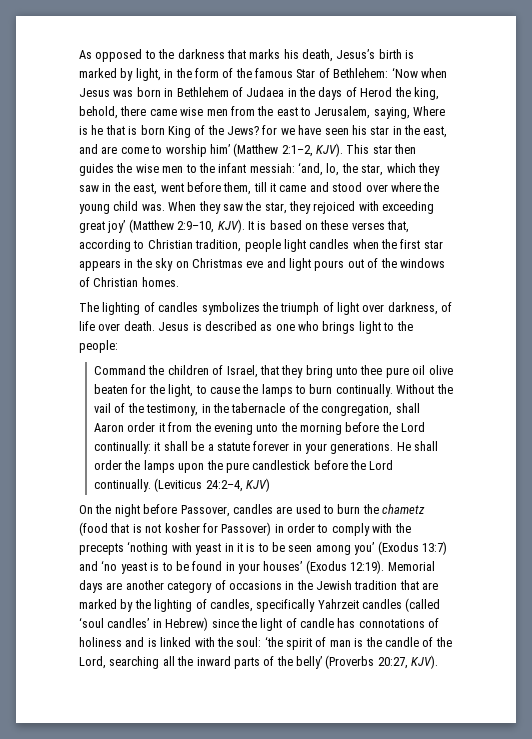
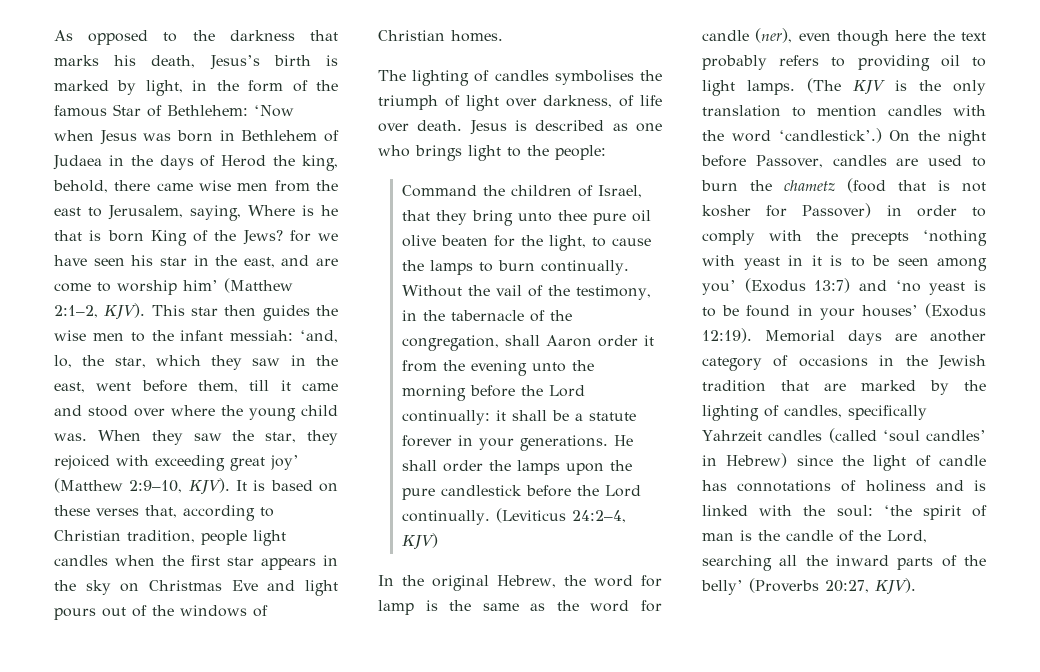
[246,261,264,268] eve -> [231,580,258,591] Eve
[201,302,260,315] symbolizes -> [554,70,634,85] symbolises
(271, 485) none -> [378,575,662,591] [378,600,662,615] [702,28,986,46] [702,55,986,71] [702,78,986,96] [702,105,986,117] [702,128,882,143] In the original Hebrew, the word for lamp is the same as the word for candle (ner), even though here the text probably refers to providing oil to light lamps. (The KJV is the only translation to mention candles with the word ‘candlestick’.)

